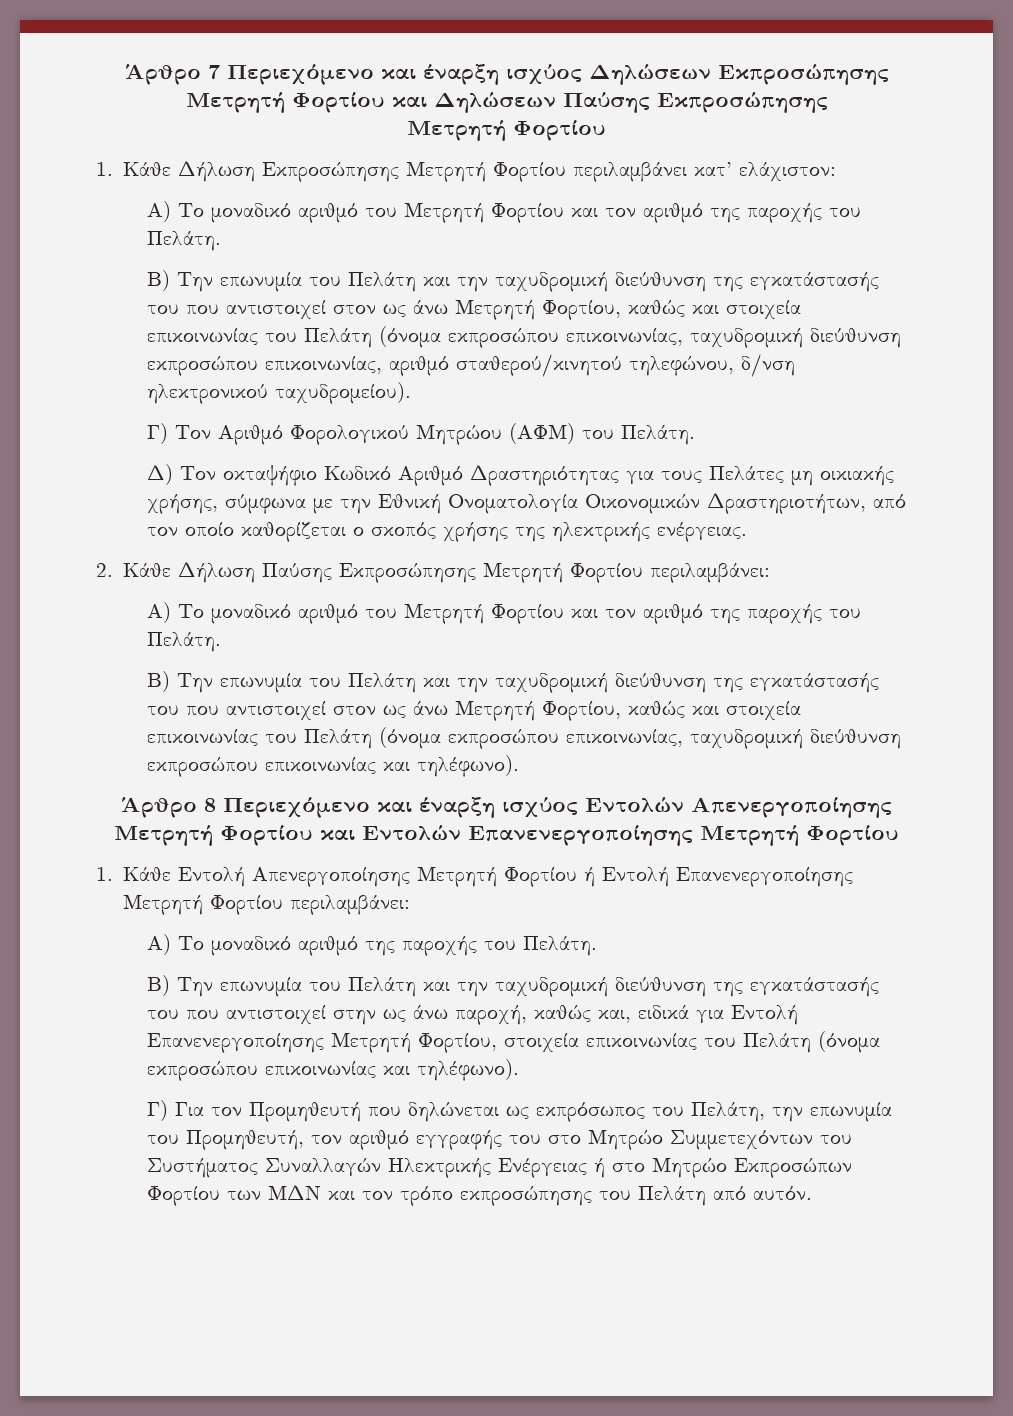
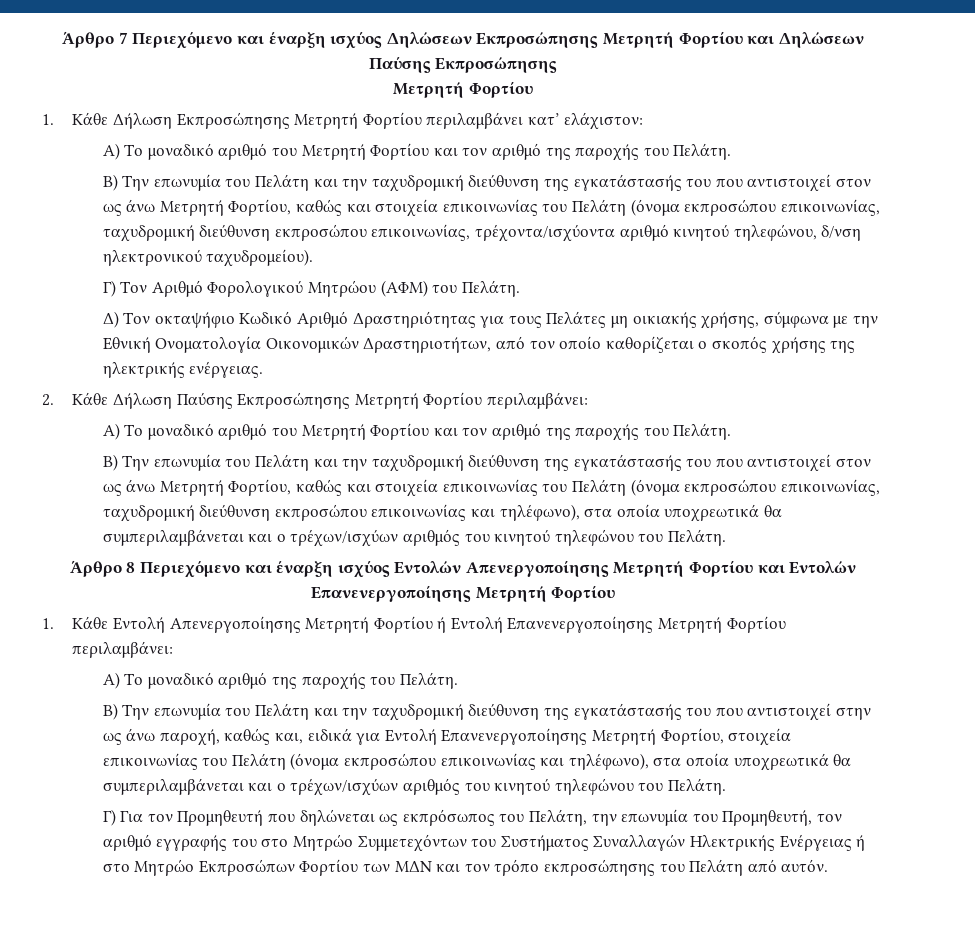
[388,354,622,377] αριθμό σταθερού/κινητού -> [475,224,730,242] τρέχοντα/ισχύοντα αριθμό κινητού
[416,755,519,777] τηλέφωνο). -> [499,504,783,522] [102,529,727,547] τηλέφωνο), στα οποία υποχρεωτικά θα συμπεριλαμβάνεται και ο τρέχων/ισχύων αριθμός του κινητού τηλεφώνου του Πελάτη.
[416,1059,519,1081] τηλέφωνο). -> [568,753,852,771] [102,778,727,796] τηλέφωνο), στα οποία υποχρεωτικά θα συμπεριλαμβάνεται και ο τρέχων/ισχύων αριθμός του κινητού τηλεφώνου του Πελάτη.

